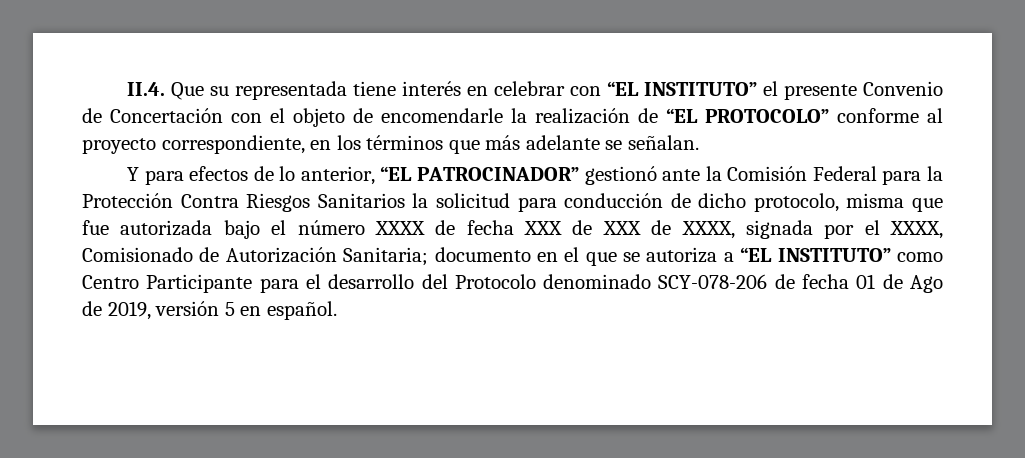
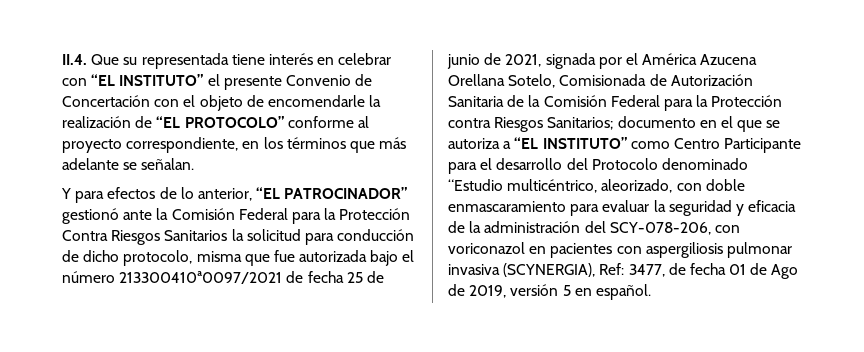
[374,220,943,239] [82,247,429,266] XXXX de fecha XXX de XXX de XXXX, signada por el XXXX, Comisionado de Autorización Sanitaria; -> [119,271,384,284] [447,53,758,69] [448,74,753,88] [448,95,783,111] [448,117,614,132] 213300410ª0097/2021 de fecha 25 de junio de 2021, signada por el América Azucena Orellana Sotelo, Comisionada de Autorización Sanitaria de la Comisión Federal para la Protección contra Riesgos Sanitarios;
[658,274,768,289] SCY-078-206 -> [448,179,745,193] [448,200,797,216] [448,221,740,235] [448,242,792,258] [448,263,665,277] “Estudio multicéntrico, aleorizado, con doble enmascaramiento para evaluar la seguridad y eficacia de la administración del SCY-078-206, con voriconazol en pacientes con aspergiliosis pulmonar invasiva (SCYNERGIA), Ref: 3477,

